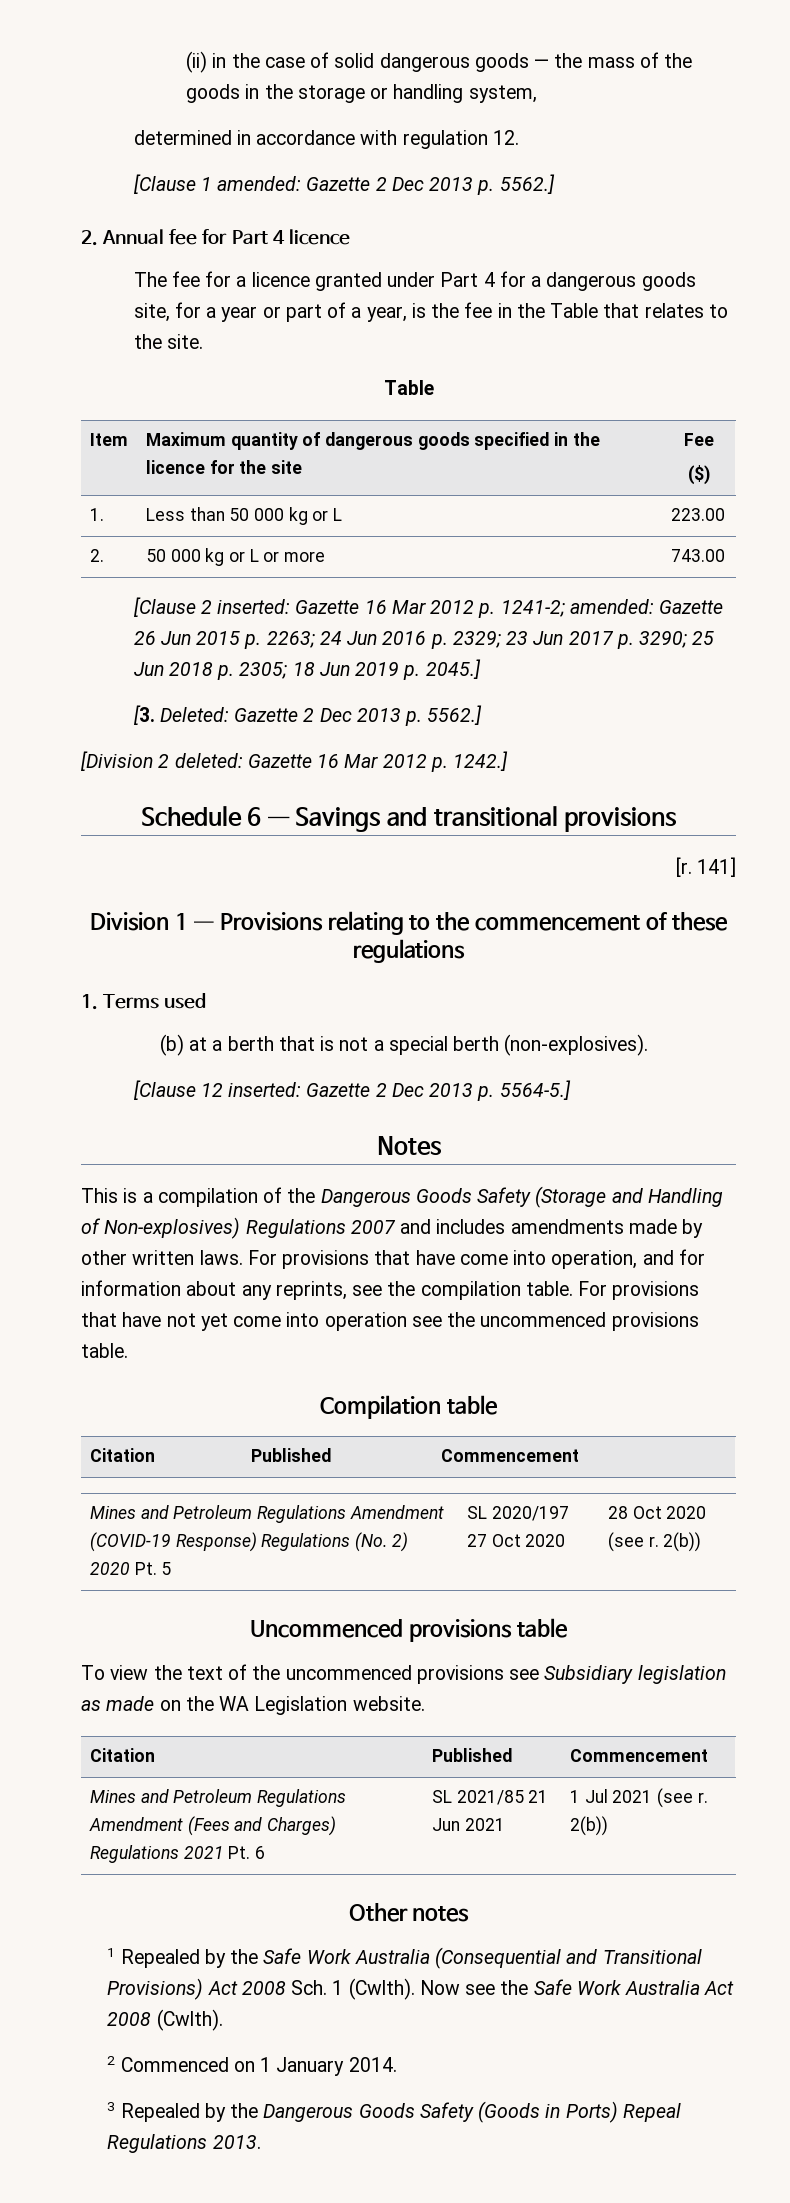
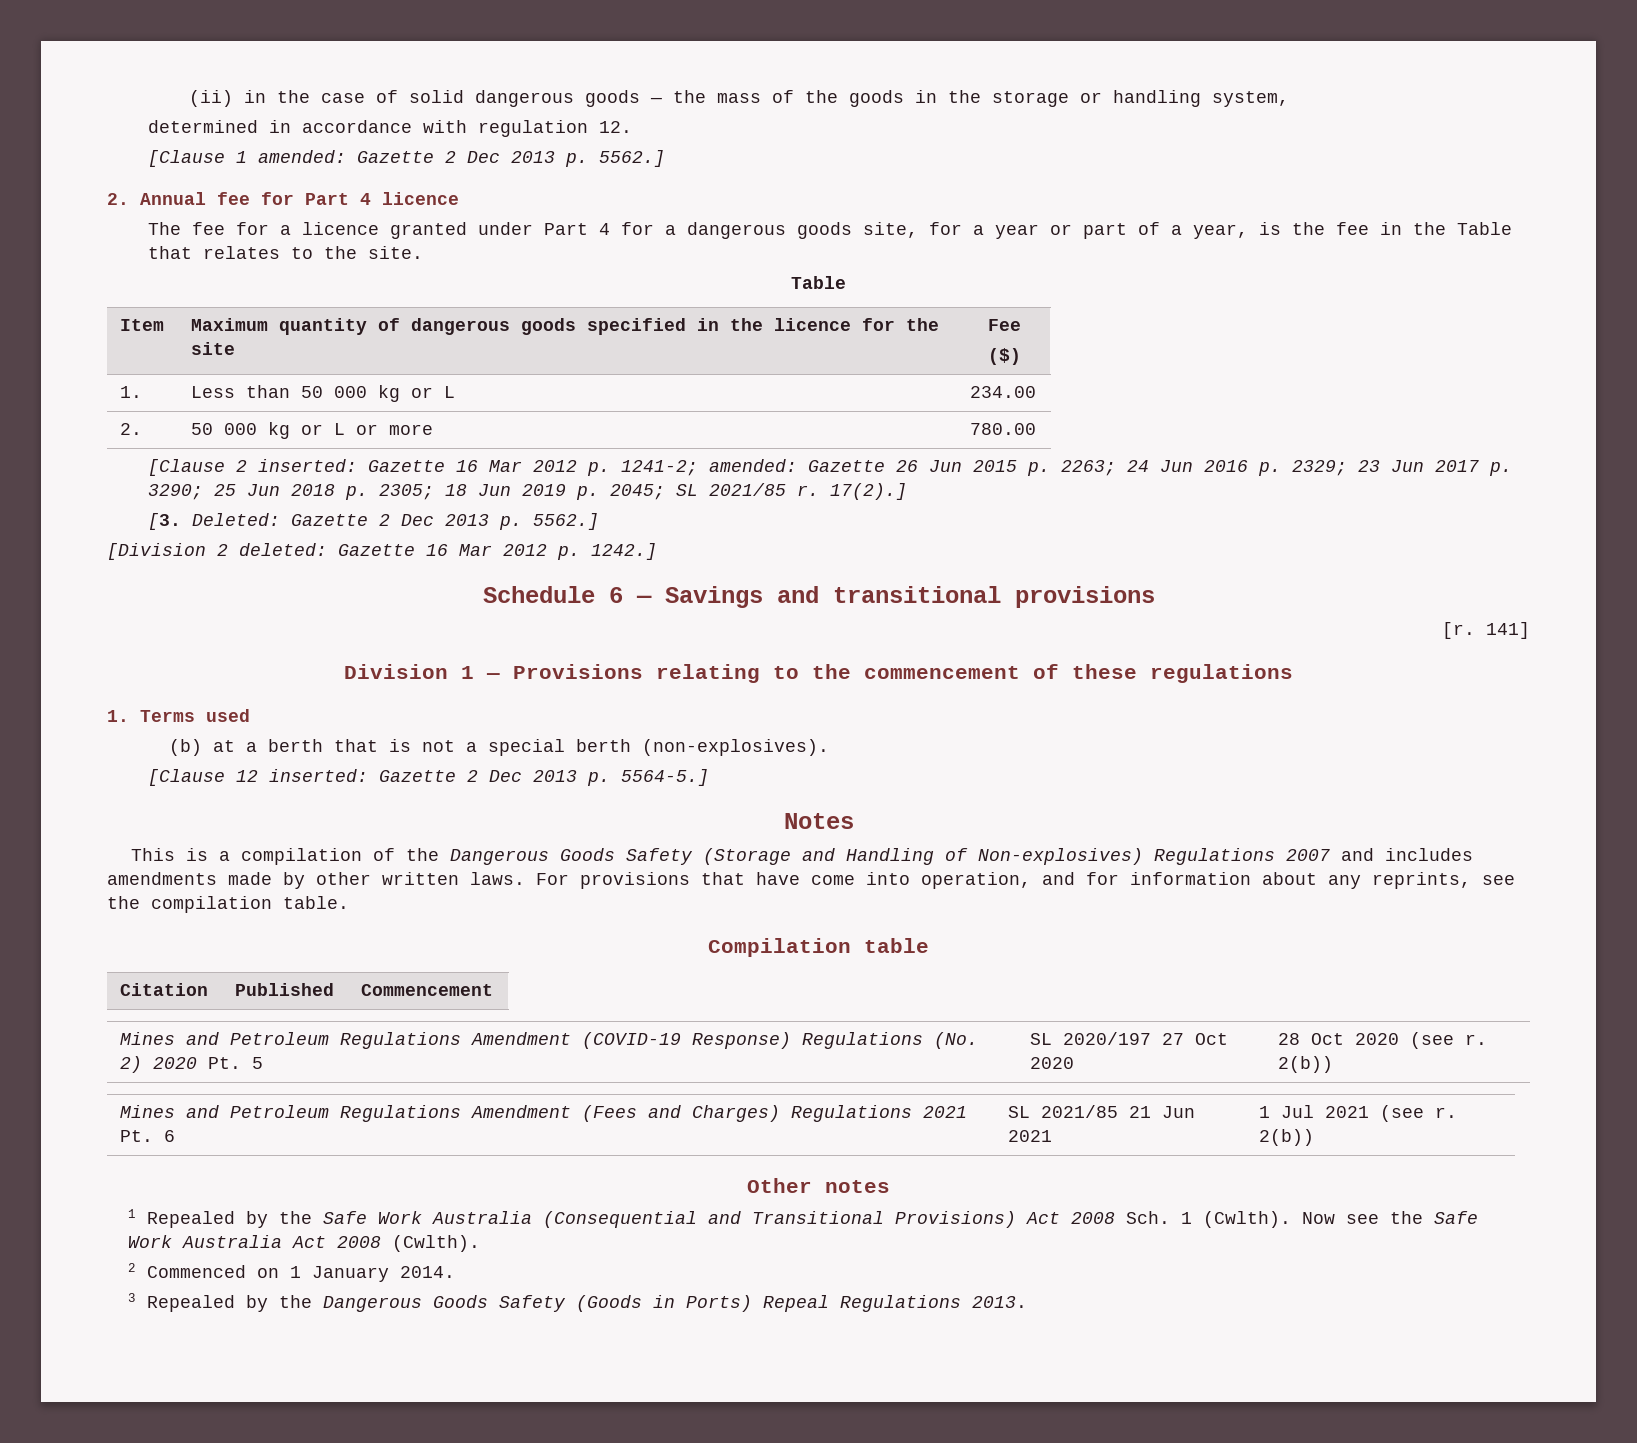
[670,508,725,521] 223.00 -> [970,386,1037,398] 234.00
[670,549,725,562] 743.00 -> [970,423,1037,435] 780.00
[425,659,481,679] 2045.] -> [610,483,908,500] 2045; SL 2021/85 r. 17(2).]
[578,1281,700,1300] [81,1312,699,1331] [81,1343,128,1358] For provisions that have not yet come into operation see the uncommenced provisions table. -> (349, 902) none
[250,1618,568,1642] [81,1664,726,1684] [81,1696,425,1715] [89,1748,155,1762] [431,1748,512,1762] [569,1749,708,1762] // Uncommenced provisions table // To view the text of the uncommenced provisions see Subsidiary legislation as made on the WA Legislation website. // Citation | Published | Commencement -> (1334, 1064) none

